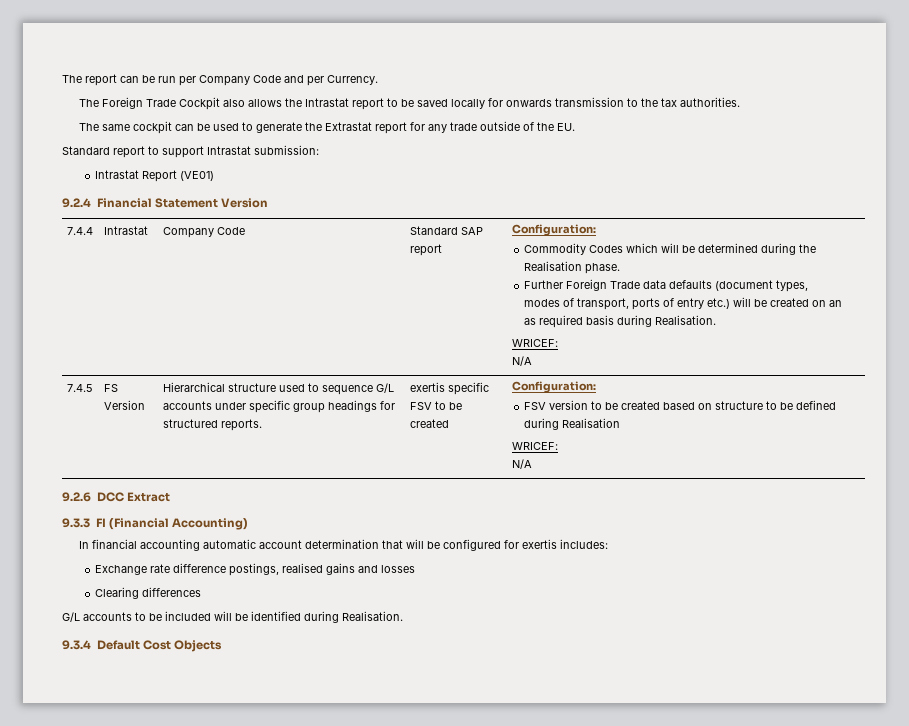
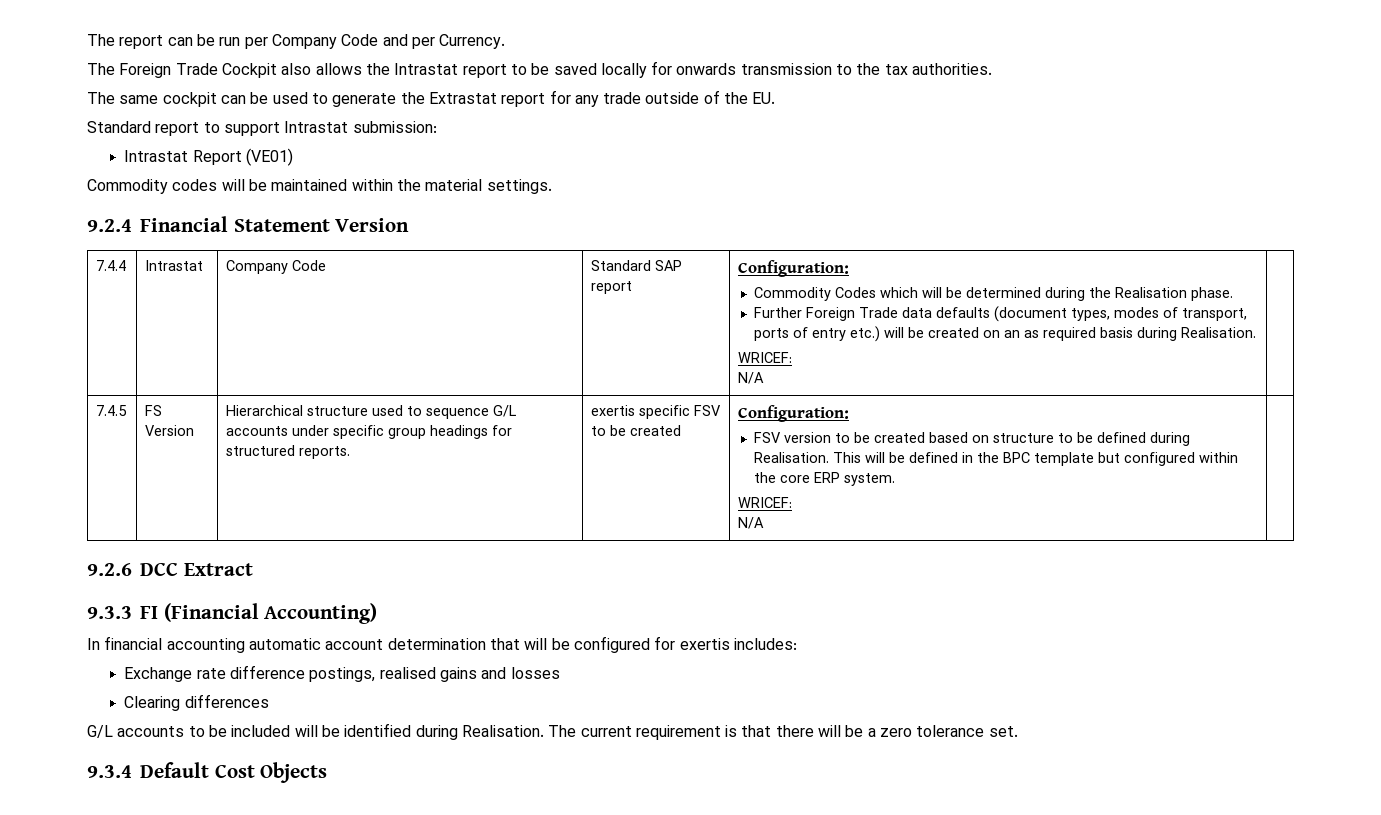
(214, 176) none -> [87,179,552,194] // Commodity codes will be maintained within the material settings.
[562,418,621,428] Realisation -> [753,452,1238,466] [753,472,895,486] Realisation. This will be defined in the BPC template but configured within the core ERP system.
(403, 616) none -> [548,725,1018,740] The current requirement is that there will be a zero tolerance set.

